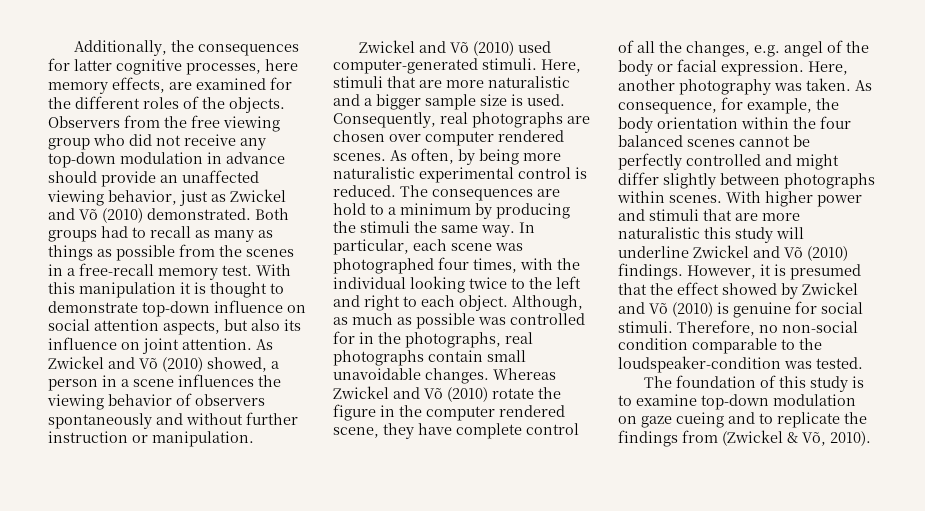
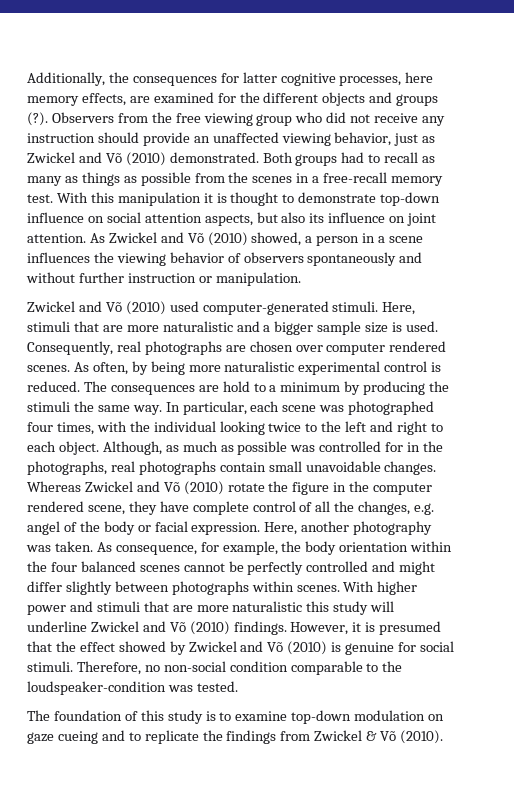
[143,96,285,113] roles of the objects. -> [322,92,439,106] [27,112,48,126] objects and groups (?).
[48,152,285,168] top-down modulation in advance -> [27,133,95,143] instruction
[722,430,871,446] (Zwickel & Võ, 2010). -> [314,730,444,744] Zwickel & Võ (2010).

